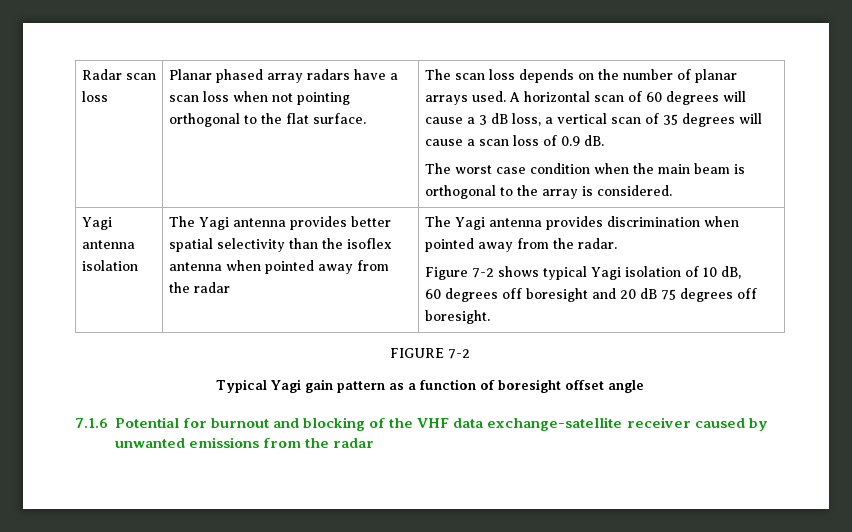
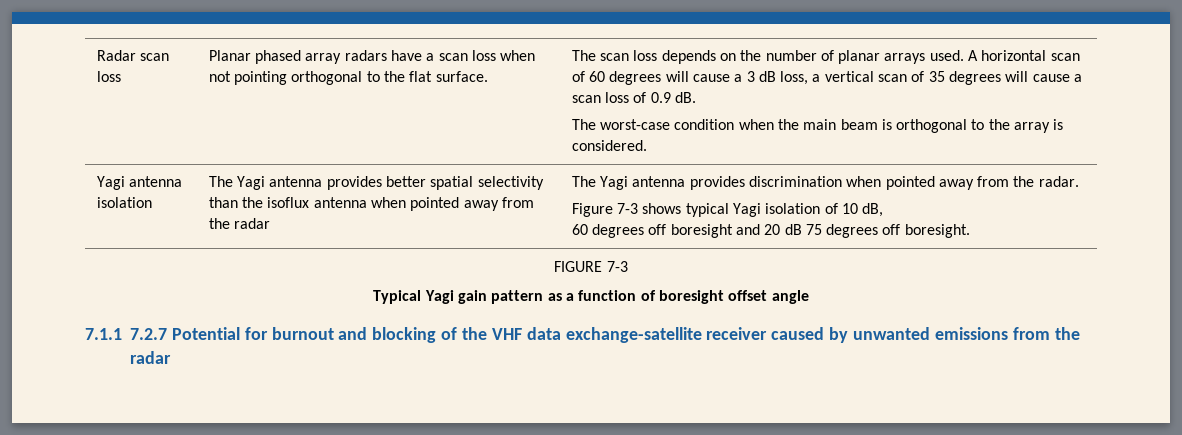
[454,165,526,174] worst case -> [599,119,670,130] worst-case
[346,238,392,249] isoflex -> [267,197,310,208] isoflux
[471,268,494,278] 7-2 -> [616,203,638,214] 7-3
[448,349,470,359] 7-2 -> [606,261,628,272] 7-3
[75,418,108,428] 7.1.6 -> [85,328,167,340] 7.1.1 7.2.7

